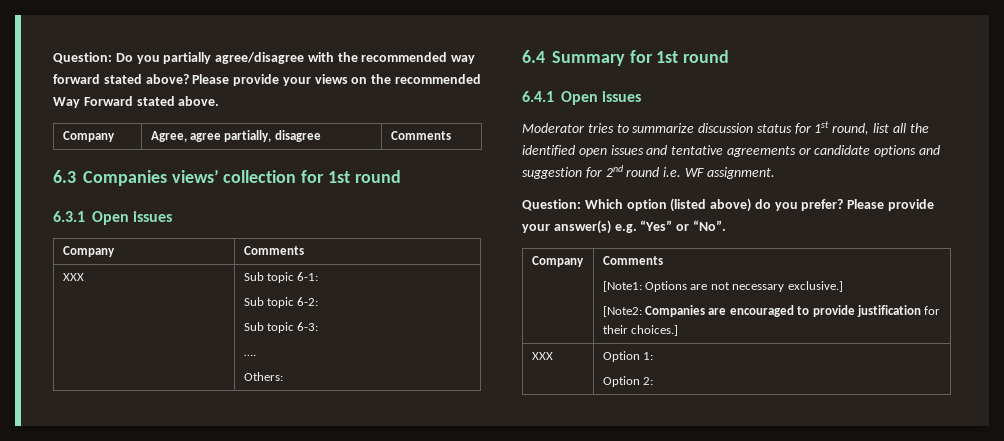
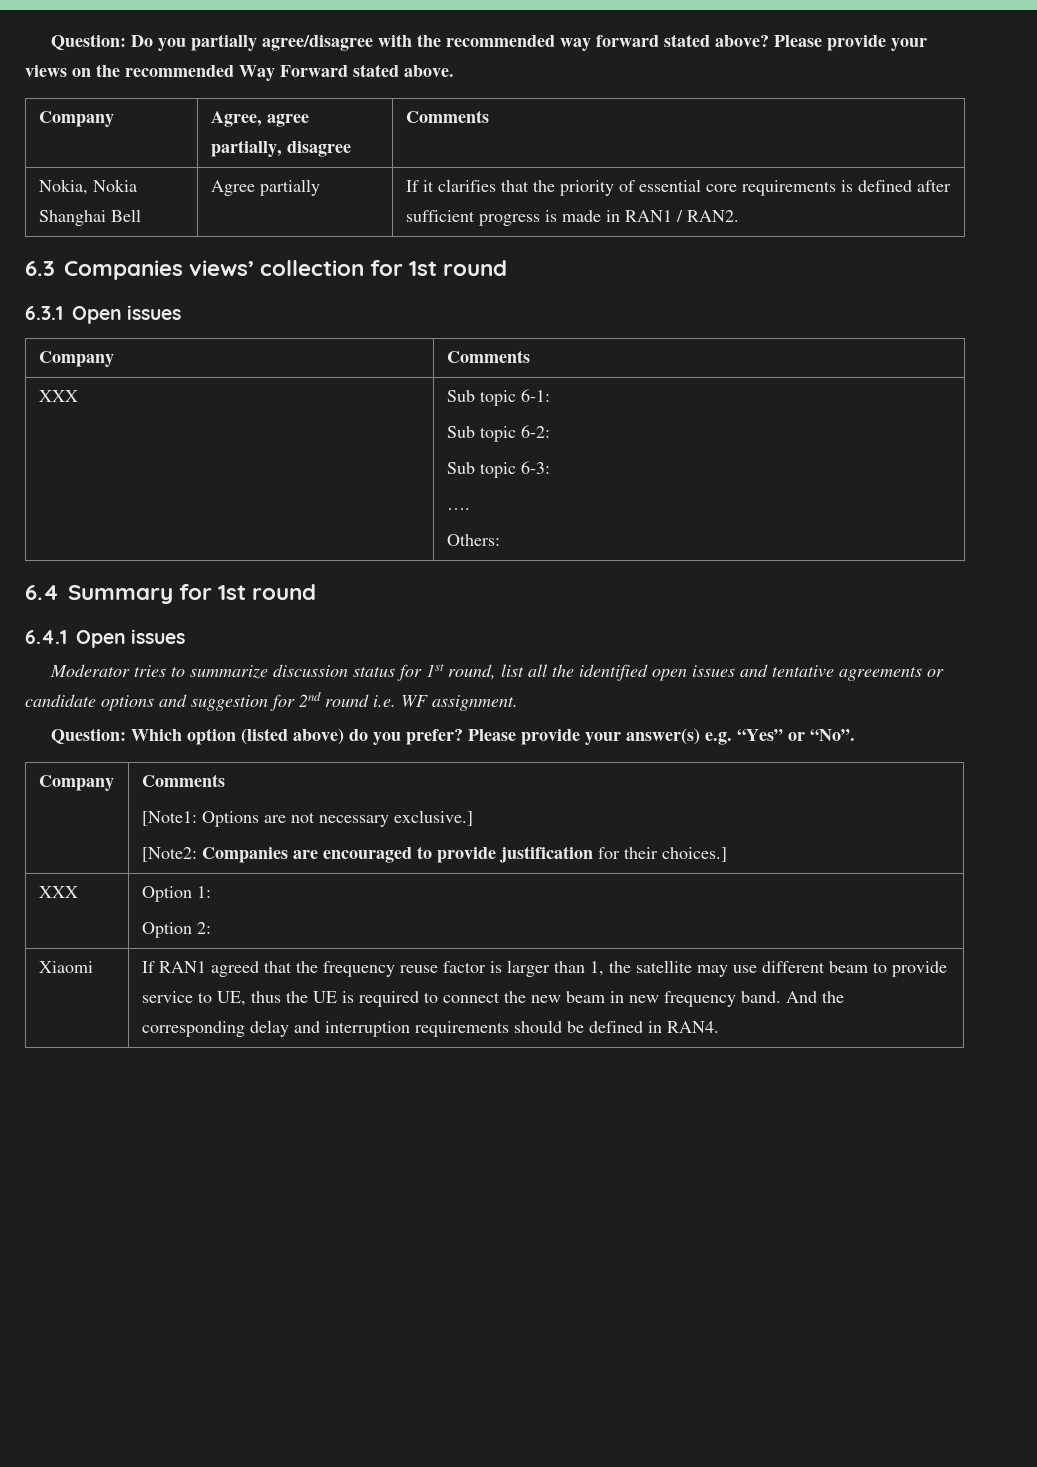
(451, 135) none -> [38,179,137,195] [38,209,141,226] [210,179,320,196] [405,179,951,196] [405,210,739,226] // Nokia, Nokia Shanghai Bell | Agree partially | If it clarifies that the priority of essential core requirements is defined after sufficient progress is made in RAN1 / RAN2.
(654, 381) none -> [38,961,93,973] [141,960,947,977] [141,991,844,1007] [141,1020,719,1037] // Xiaomi | If RAN1 agreed that the frequency reuse factor is larger than 1, the satellite may use different beam to provide service to UE, thus the UE is required to connect the new beam in new frequency band. And the corresponding delay and interruption requirements should be defined in RAN4.

